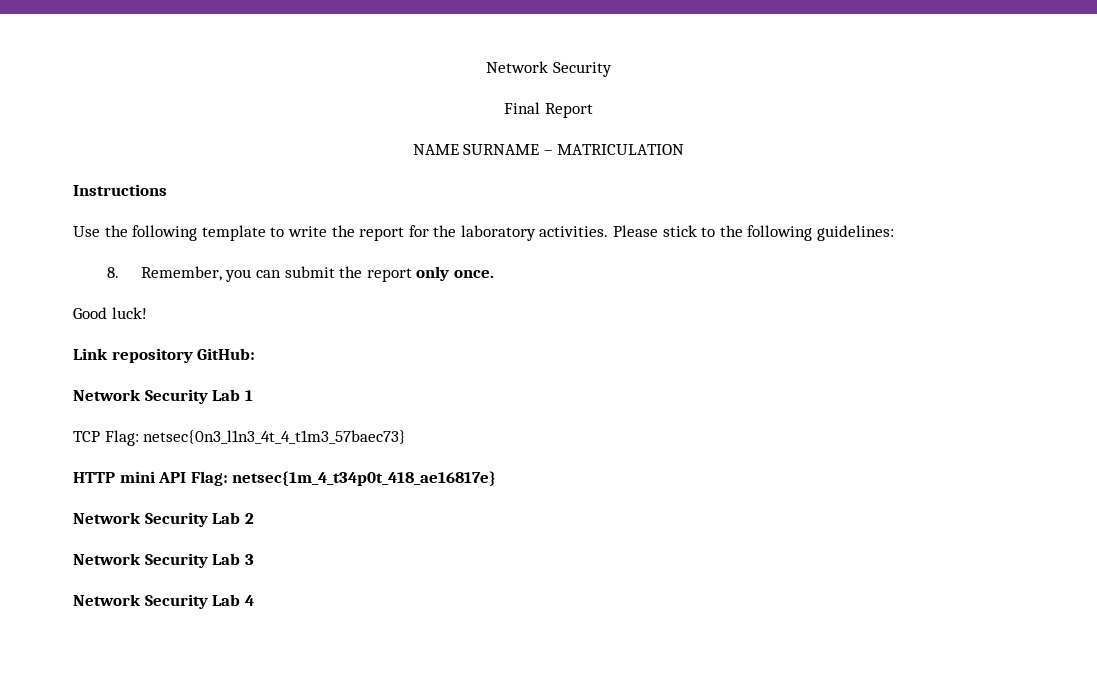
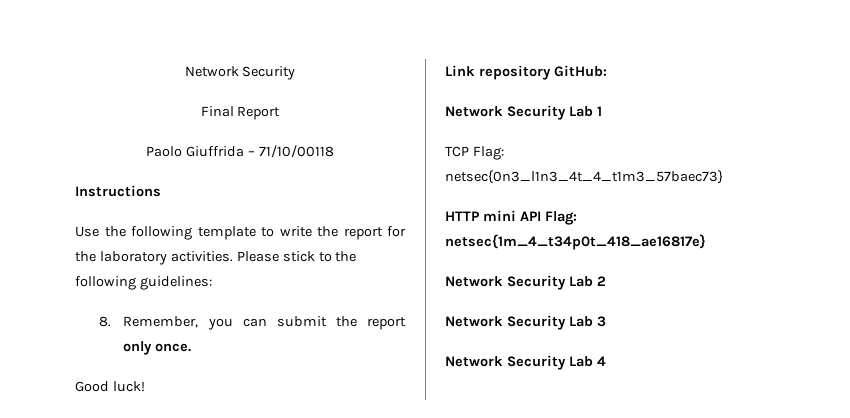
[412,144,685,155] NAME SURNAME – MATRICULATION -> [146,145,334,158] Paolo Giuffrida – 71/10/00118

